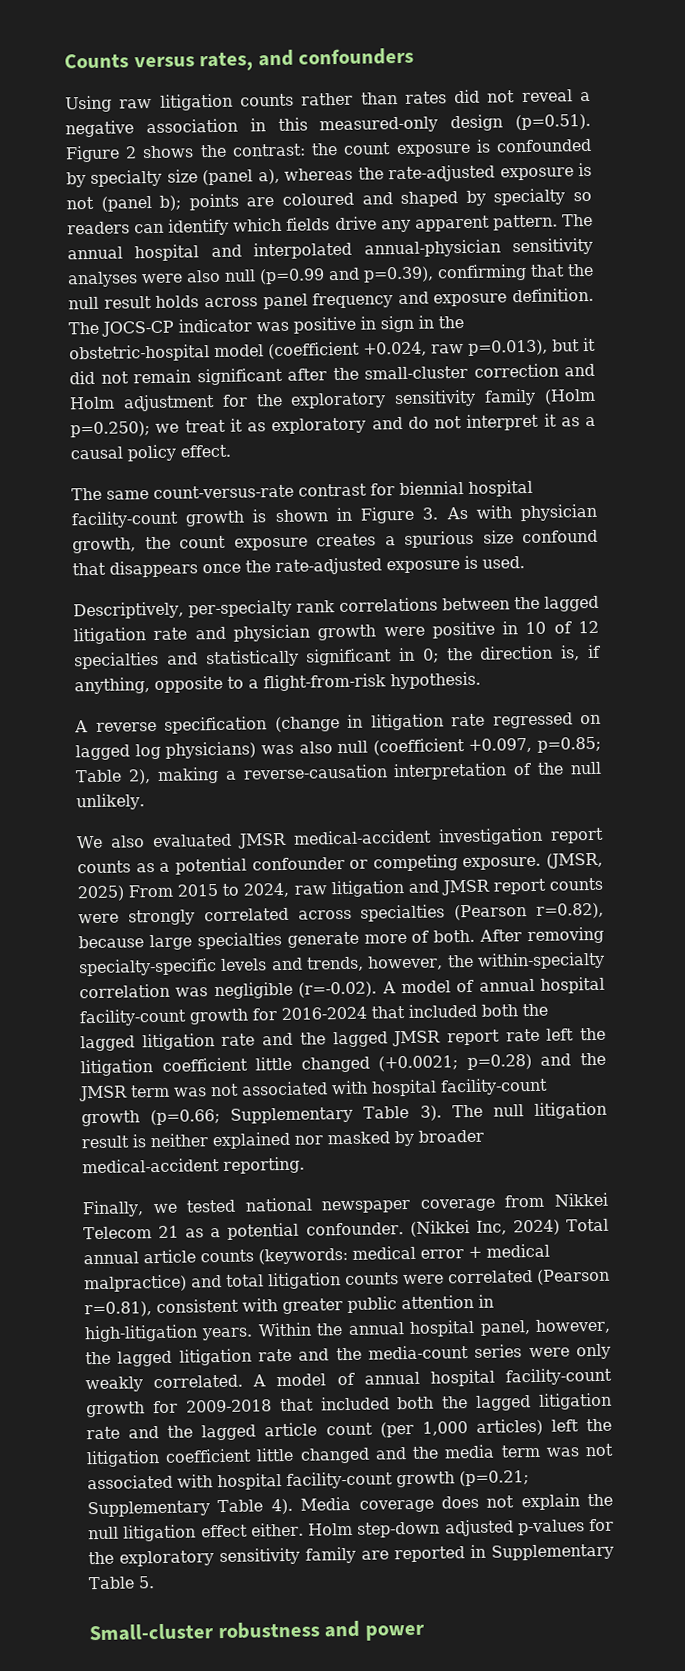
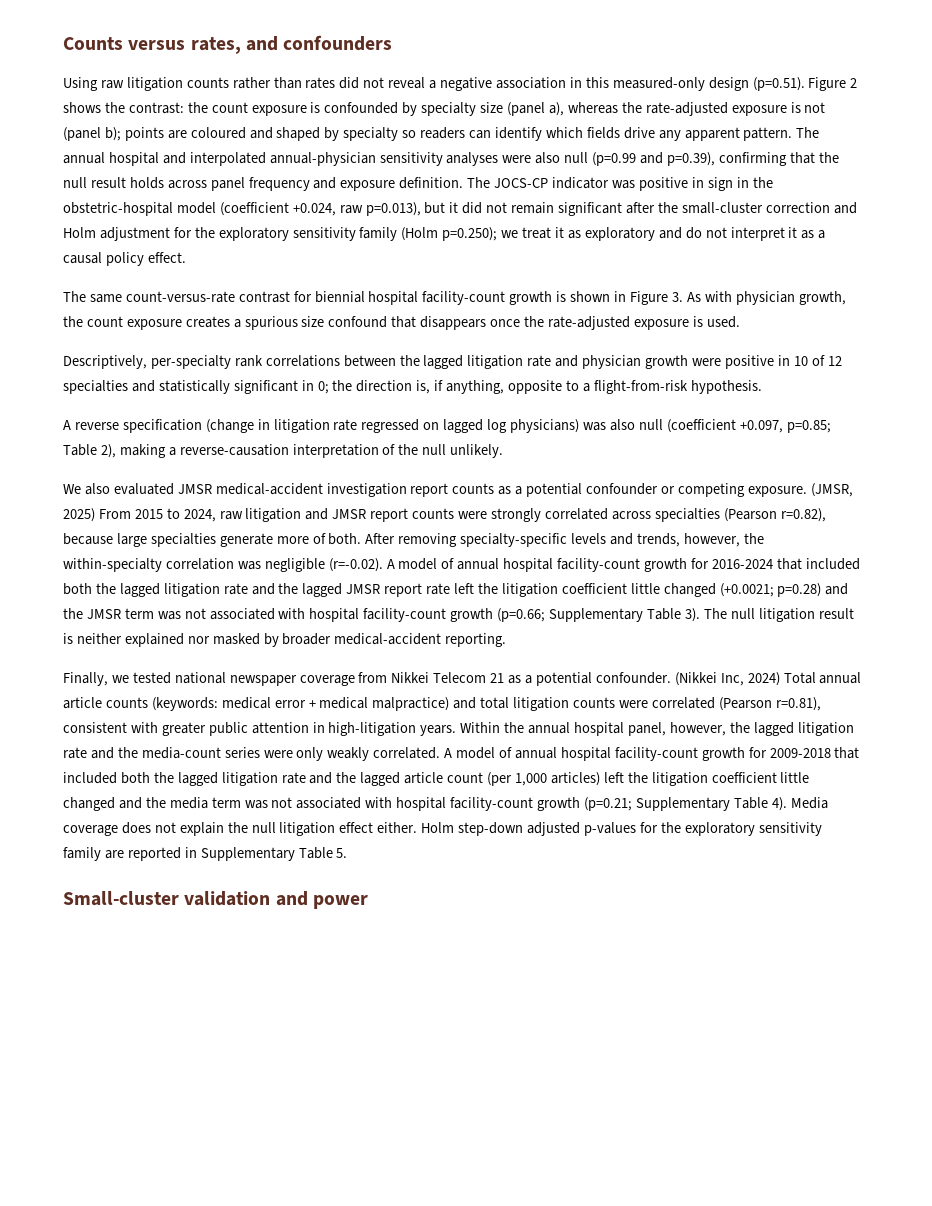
[217,1621,320,1640] robustness -> [184,891,271,906] validation

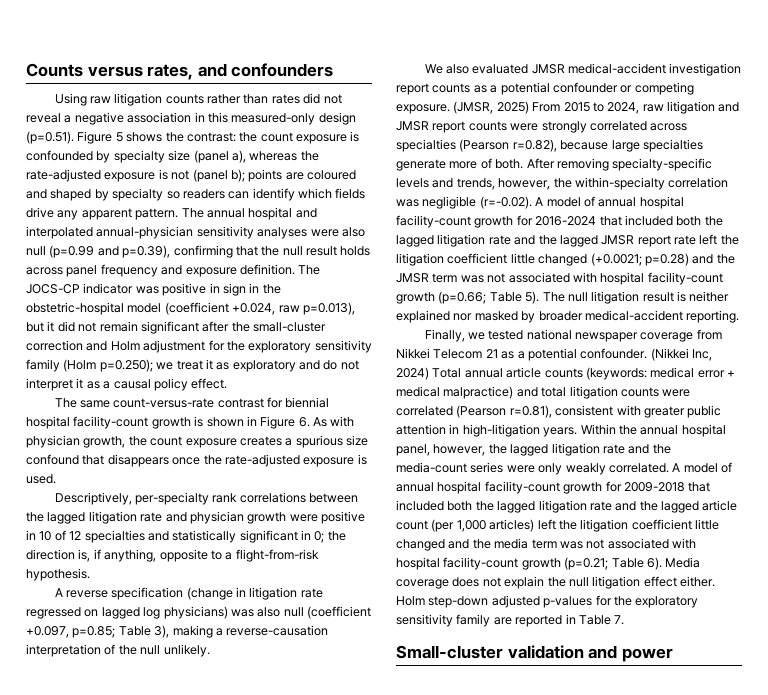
[850,78,858,88] 2 -> [115,132,123,142] 5
[671,292,683,302] 3. -> [298,417,310,427] 6.
[100,444,116,458] 2), -> [154,625,170,638] 3),
[549,608,700,622] Supplementary Table 3). -> [489,291,540,304] Table 5).
[635,797,787,811] Supplementary Table 4). -> [611,557,662,570] Table 6).
[200,847,348,861] Supplementary Table 5. -> [578,615,625,625] Table 7.

